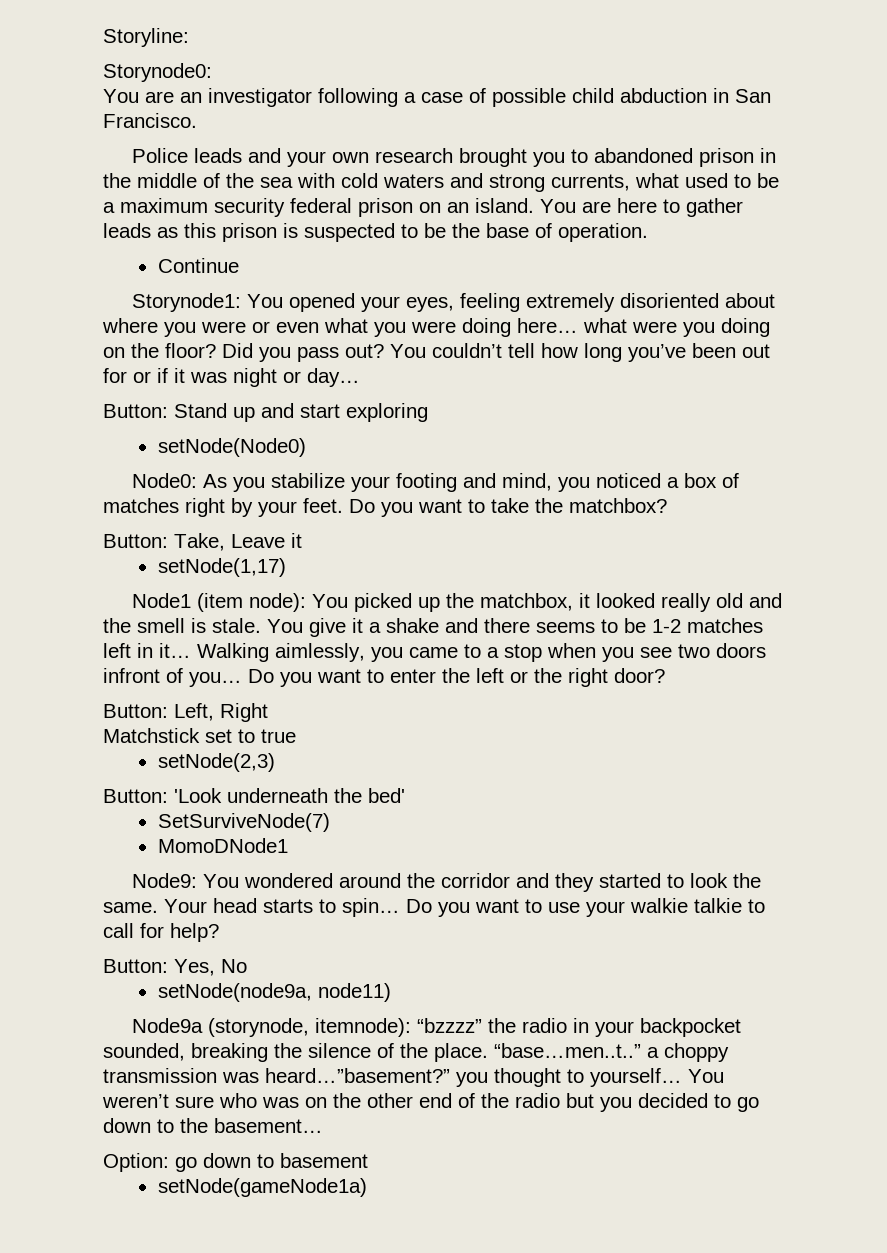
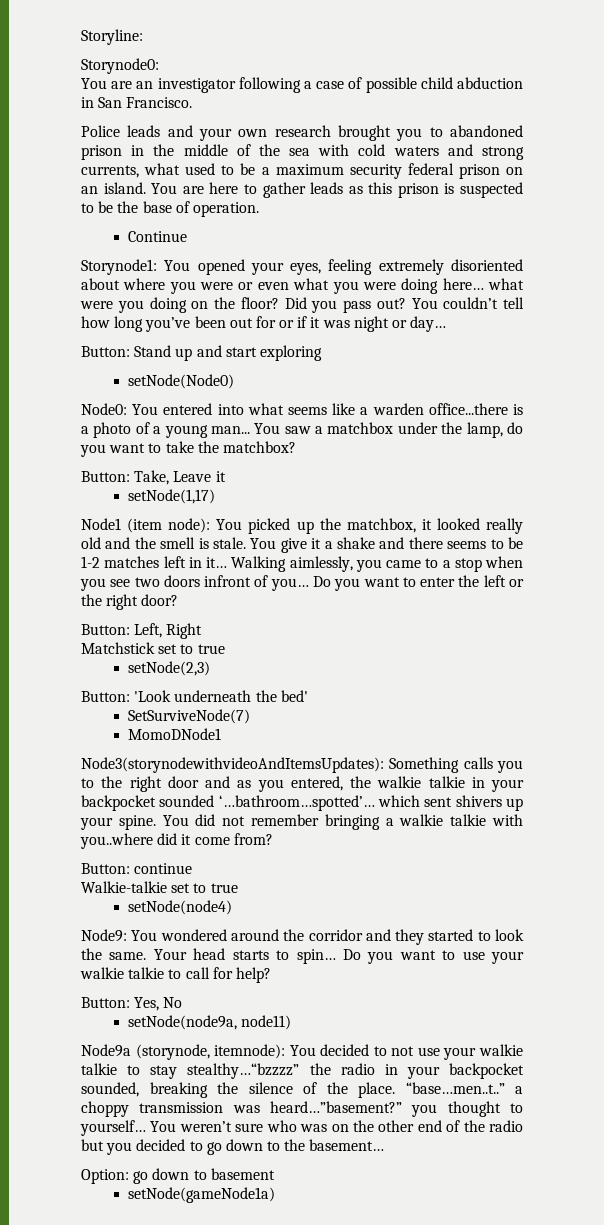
[202,473,739,492] [103,498,375,517] As you stabilize your footing and mind, you noticed a box of matches right by your feet. Do -> [132,403,523,415] [81,422,523,438] You entered into what seems like a warden office...there is a photo of a young man... You saw a matchbox under the lamp, do
(288, 845) none -> [81,757,523,773] [81,776,524,792] [81,795,523,811] [80,814,523,830] [80,833,273,849] [81,863,193,874] [81,881,238,893] [127,900,232,915] // Node3(storynodewithvideoAndItemsUpdates): Something calls you to the right door and as you entered, the walkie talkie in your backpocket sounded ‘…bathroom…spotted’… which sent shivers up your spine. You did not remember bringing a walkie talkie with you..where did it come from? // Button: continue // Walkie-talkie set to true // setNode(node4)
[416,1018,482,1033] “bzzzz” -> [289,1044,523,1060] [81,1063,300,1079] You decided to not use your walkie talkie to stay stealthy…“bzzzz”

